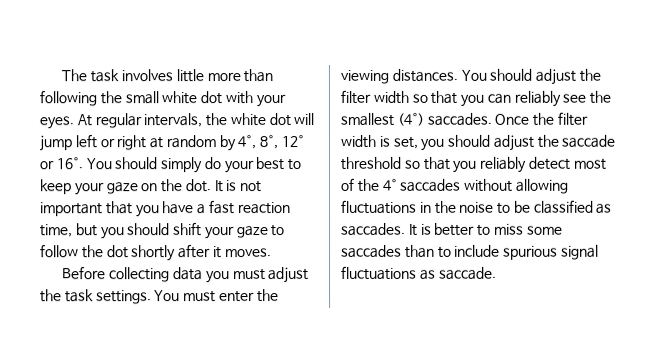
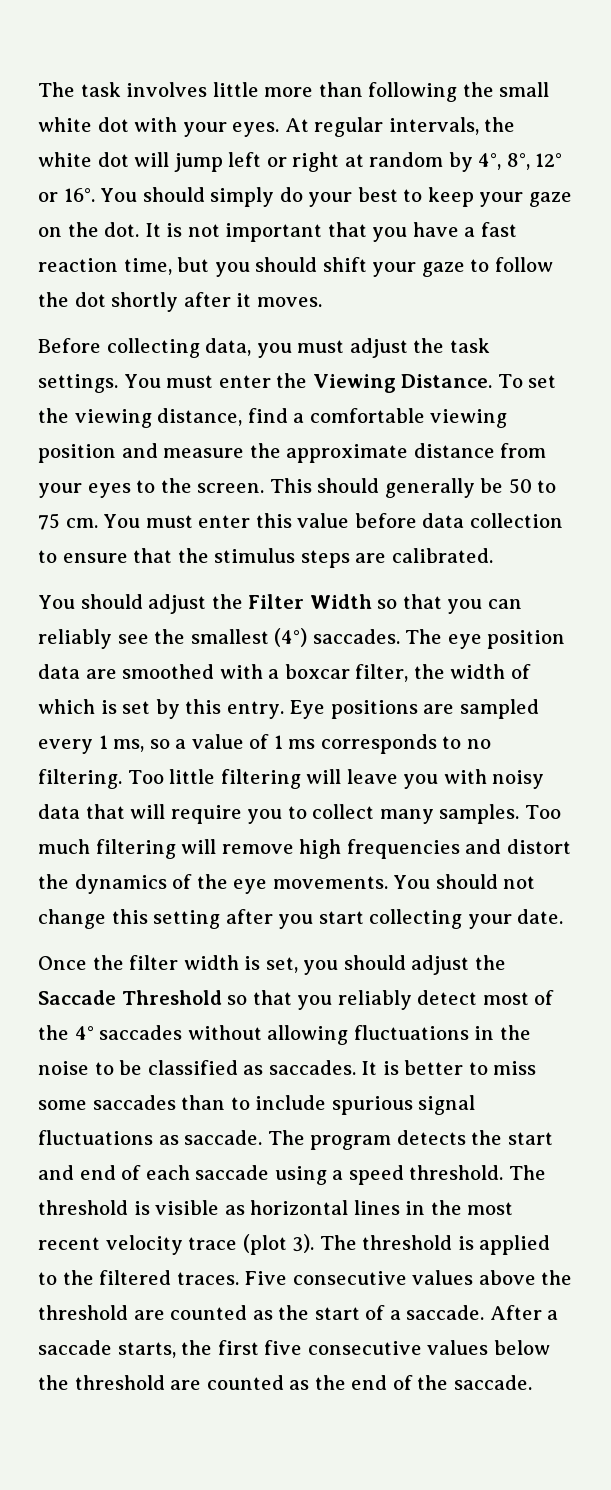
[172,267,203,281] data -> [205,338,252,356] data,
[340,68,458,84] viewing distances. -> [312,374,557,393] [38,408,508,428] [38,443,547,463] [38,478,557,498] [38,513,563,530] [38,548,493,568] Viewing Distance. To set the viewing distance, find a comfortable viewing position and measure the approximate distance from your eyes to the screen. This should generally be 50 to 75 cm. You must enter this value before data collection to ensure that the stimulus steps are calibrated. //
[340,89,409,104] filter width -> [248,594,372,609] Filter Width
(492, 119) none -> [405,629,566,649] [38,664,531,682] [38,699,539,719] [38,734,491,754] [38,769,545,789] [38,804,561,824] [38,839,571,859] [38,874,536,894] [38,909,564,929] The eye position data are smoothed with a boxcar filter, the width of which is set by this entry. Eye positions are sampled every 1 ms, so a value of 1 ms corresponds to no filtering. Too little filtering will leave you with noisy data that will require you to collect many samples. Too much filtering will remove high frequencies and distort the dynamics of the eye movements. You should not change this setting after you start collecting your date. //
[561,134,616,148] [340,156,401,170] saccade threshold -> [38,990,222,1005] Saccade Threshold
(497, 273) none -> [267,1130,553,1150] [38,1165,546,1185] [38,1200,514,1215] [38,1234,551,1255] [38,1270,573,1285] [38,1305,559,1320] [38,1340,550,1358] [38,1375,532,1390] The program detects the start and end of each saccade using a speed threshold. The threshold is visible as horizontal lines in the most recent velocity trace (plot 3). The threshold is applied to the filtered traces. Five consecutive values above the threshold are counted as the start of a saccade. After a saccade starts, the first five consecutive values below the threshold are counted as the end of the saccade.

